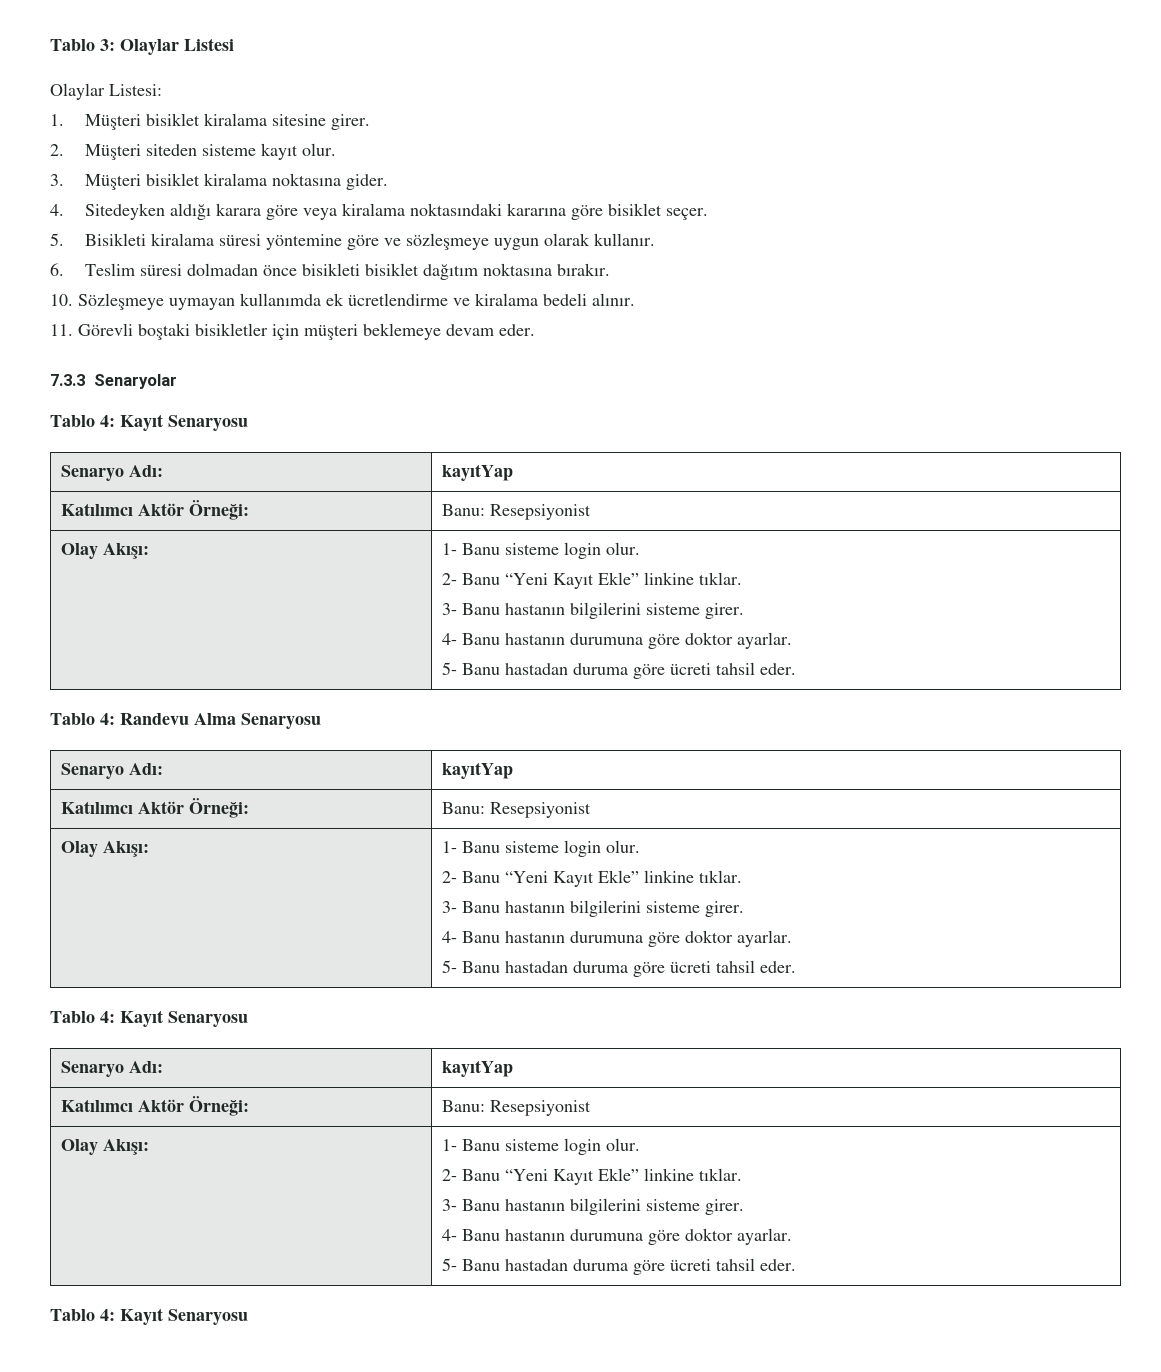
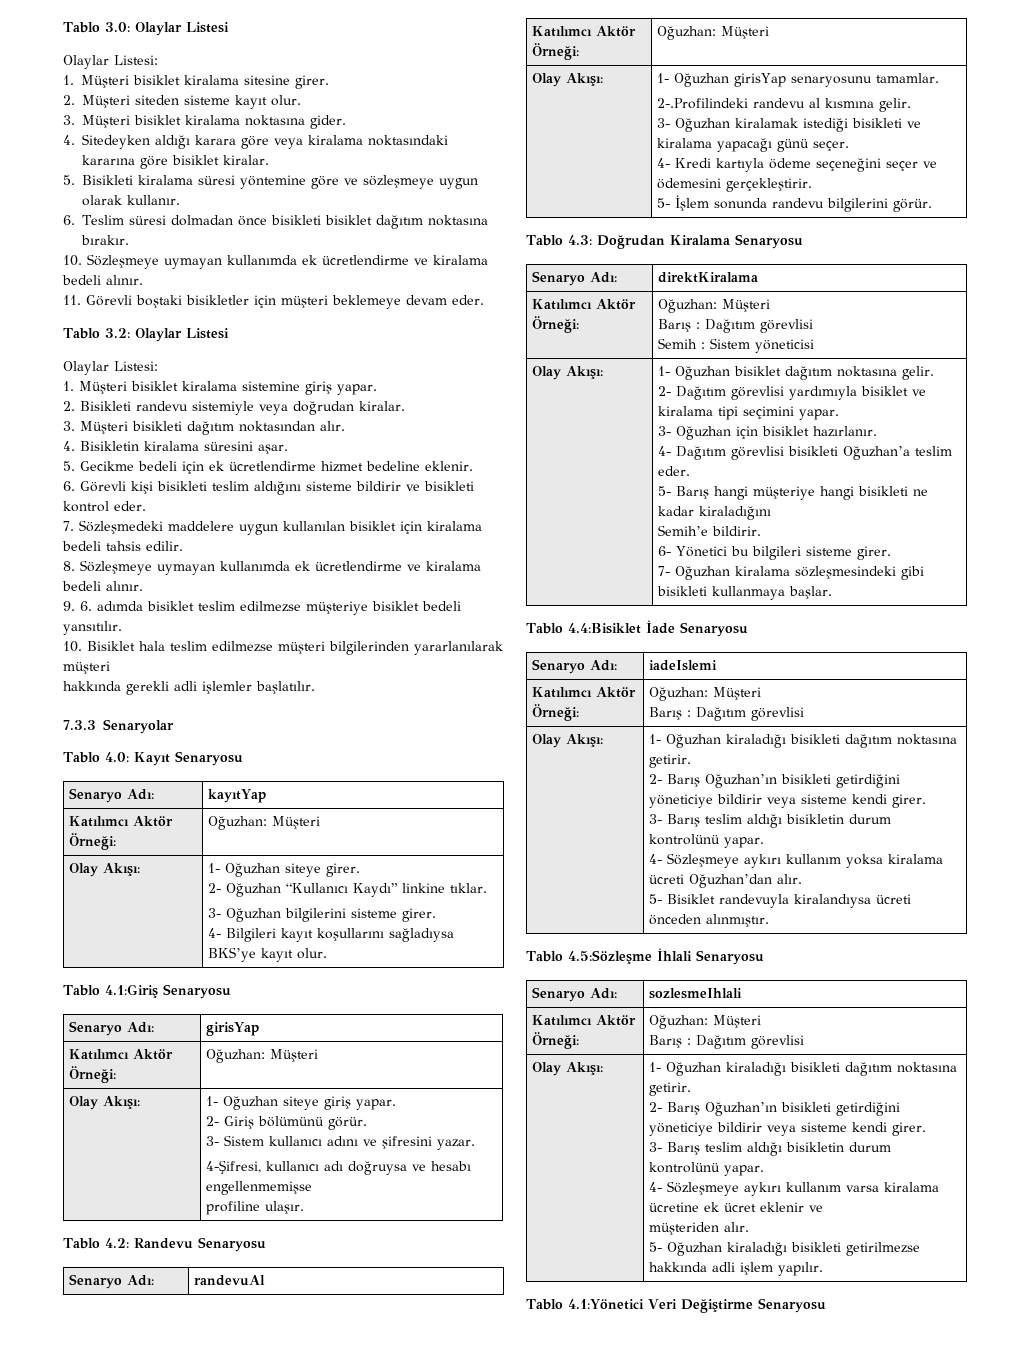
[50,39,115,51] Tablo 3: -> [63,22,130,33] Tablo 3.0:
[666,208,709,220] seçer. -> [223,155,269,165] kiralar.
(535, 330) none -> [63,328,229,342] [63,361,158,375] [63,381,377,395] [63,401,405,415] [63,421,345,435] [63,441,288,454] [63,461,473,474] [63,481,474,495] [63,501,146,512] [63,520,482,535] [62,541,183,551] [63,560,481,575] [62,581,143,591] [63,601,461,615] [63,621,122,635] [63,641,503,655] [63,661,110,674] [63,681,315,695] // Tablo 3.2: Olaylar Listesi // Olaylar Listesi: // 1. Müşteri bisiklet kiralama sistemine giriş yapar. // 2. Bisikleti randevu sistemiyle veya doğrudan kiralar. // 3. Müşteri bisikleti dağıtım noktasından alır. // 4. Bisikletin kiralama süresini aşar. // 5. Gecikme bedeli için ek ücretlendirme hizmet bedeline eklenir. // 6. Görevli kişi bisikleti teslim aldığını sisteme bildirir ve bisikleti kontrol eder. // 7. Sözleşmedeki maddelere uygun kullanılan bisiklet için kiralama bedeli tahsis edilir. // 8. Sözleşmeye uymayan kullanımda ek ücretlendirme ve kiralama bedeli alınır. // 9. 6. adımda bisiklet teslim edilmezse müşteriye bisiklet bedeli yansıtılır. // 10. Bisiklet hala teslim edilmezse müşteri bilgilerinden yararlanılarak müşteri // hakkında gerekli adli işlemler başlatılır.
[100,414,248,431] [61,465,164,481] [442,464,514,481] [61,500,250,520] [442,504,592,520] [61,543,150,559] [442,542,641,559] [442,572,743,589] [442,602,745,619] [442,632,793,649] [442,662,797,679] [50,713,321,729] [61,763,164,779] [442,762,514,779] [61,798,250,818] [442,802,592,818] [61,841,150,857] [442,840,641,857] [442,870,743,887] [442,900,745,917] [442,930,793,947] [442,960,797,977] [50,1010,248,1027] [61,1061,164,1077] [442,1060,514,1077] [61,1096,250,1116] [442,1100,592,1116] [61,1139,150,1155] [442,1138,641,1155] [442,1168,743,1185] [442,1198,745,1215] [442,1228,793,1245] [442,1258,797,1275] [50,1308,248,1325] 4: Kayıt Senaryosu // Senaryo Adı: | kayıtYap // Katılımcı Aktör Örneği: | Banu: Resepsiyonist // Olay Akışı: | 1- Banu sisteme login olur. // 2- Banu “Yeni Kayıt Ekle” linkine tıklar. // 3- Banu hastanın bilgilerini sisteme girer. // 4- Banu hastanın durumuna göre doktor ayarlar. // 5- Banu hastadan duruma göre ücreti tahsil eder. // Tablo 4: Randevu Alma Senaryosu // Senaryo Adı: | kayıtYap // Katılımcı Aktör Örneği: | Banu: Resepsiyonist // Olay Akışı: | 1- Banu sisteme login olur. // 2- Banu “Yeni Kayıt Ekle” linkine tıklar. // 3- Banu hastanın bilgilerini sisteme girer. // 4- Banu hastanın durumuna göre doktor ayarlar. // 5- Banu hastadan duruma göre ücreti tahsil eder. // Tablo 4: Kayıt Senaryosu // Senaryo Adı: | kayıtYap // Katılımcı Aktör Örneği: | Banu: Resepsiyonist // Olay Akışı: | 1- Banu sisteme login olur. // 2- Banu “Yeni Kayıt Ekle” linkine tıklar. // 3- Banu hastanın bilgilerini sisteme girer. // 4- Banu hastanın durumuna göre doktor ayarlar. // 5- Banu hastadan duruma göre ücreti tahsil eder. // Tablo 4: Kayıt Senaryosu -> [104,751,243,766] [69,788,155,803] [208,789,267,803] [69,816,174,827] [69,833,117,850] [208,816,321,830] [69,863,141,877] [208,863,361,877] [208,883,488,897] [208,908,437,922] [208,928,455,942] [208,947,328,962] [63,984,231,999] [69,1021,155,1036] [206,1022,260,1036] [69,1049,174,1060] [69,1066,117,1083] [206,1049,319,1063] [69,1096,141,1110] [206,1096,397,1110] [206,1116,368,1130] [206,1135,476,1150] [206,1160,472,1175] [206,1181,313,1195] [206,1201,305,1215] [63,1237,266,1252] [69,1274,155,1289] [194,1275,266,1286] [532,26,637,37] [532,43,580,60] [657,26,770,40] [532,73,604,87] [657,73,940,87] [657,98,912,112] [657,118,922,132] [657,138,850,152] [657,158,938,172] [657,178,813,192] [657,195,933,212] [526,234,803,249] [532,271,618,286] [658,272,759,283] [532,299,637,310] [532,316,580,333] [658,299,771,313] [658,319,814,333] [658,338,815,353] [532,366,604,380] [658,366,935,380] [658,386,927,400] [658,406,840,420] [658,426,878,440] [658,446,953,460] [658,466,691,476] [658,486,929,500] [658,506,772,520] [658,525,762,536] [658,546,892,560] [658,566,925,580] [657,586,833,600] [526,620,748,637] [532,659,618,674] [649,660,718,671] [532,687,637,698] [532,704,580,721] [649,687,762,701] [649,707,805,721] [532,734,604,748] [649,734,958,748] [649,754,692,768] [649,774,901,788] [649,794,927,808] [649,814,892,828] [649,834,765,848] [649,853,944,868] [649,874,803,888] [649,894,912,908] [649,914,770,927] [526,948,764,965] [532,987,618,1002] [649,988,743,999] [532,1015,637,1026] [532,1032,580,1049] [649,1015,762,1029] [649,1035,805,1049] [532,1062,604,1076] [649,1062,958,1076] [649,1082,692,1096] [649,1102,901,1116] [649,1122,927,1136] [649,1142,892,1156] [649,1162,765,1176] [649,1181,940,1196] [649,1202,824,1212] [649,1222,750,1235] [649,1242,921,1256] [649,1262,824,1276] [526,1298,826,1313] 4.0: Kayıt Senaryosu // Senaryo Adı: | kayıtYap // Katılımcı Aktör Örneği: | Oğuzhan: Müşteri // Olay Akışı: | 1- Oğuzhan siteye girer. // 2- Oğuzhan “Kullanıcı Kaydı” linkine tıklar. // 3- Oğuzhan bilgilerini sisteme girer. // 4- Bilgileri kayıt koşullarını sağladıysa BKS’ye kayıt olur. // Tablo 4.1:Giriş Senaryosu // Senaryo Adı: | girisYap // Katılımcı Aktör Örneği: | Oğuzhan: Müşteri // Olay Akışı: | 1- Oğuzhan siteye giriş yapar. // 2- Giriş bölümünü görür. // 3- Sistem kullanıcı adını ve şifresini yazar. // 4-Şifresi, kullanıcı adı doğruysa ve hesabı engellenmemişse // profiline ulaşır. // Tablo 4.2: Randevu Senaryosu // Senaryo Adı: | randevuAl // Katılımcı Aktör Örneği: | Oğuzhan: Müşteri // Olay Akışı: | 1- Oğuzhan girisYap senaryosunu tamamlar. // 2-.Profilindeki randevu al kısmına gelir. // 3- Oğuzhan kiralamak istediği bisikleti ve kiralama yapacağı günü seçer. // 4- Kredi kartıyla ödeme seçeneğini seçer ve ödemesini gerçekleştirir. // 5- İşlem sonunda randevu bilgilerini görür. // Tablo 4.3: Doğrudan Kiralama Senaryosu // Senaryo Adı: | direktKiralama // Katılımcı Aktör Örneği: | Oğuzhan: Müşteri // Barış : Dağıtım görevlisi // Semih : Sistem yöneticisi // Olay Akışı: | 1- Oğuzhan bisiklet dağıtım noktasına gelir. // 2- Dağıtım görevlisi yardımıyla bisiklet ve kiralama tipi seçimini yapar. // 3- Oğuzhan için bisiklet hazırlanır. // 4- Dağıtım görevlisi bisikleti Oğuzhan’a teslim eder. // 5- Barış hangi müşteriye hangi bisikleti ne kadar kiraladığını // Semih’e bildirir. // 6- Yönetici bu bilgileri sisteme girer. // 7- Oğuzhan kiralama sözleşmesindeki gibi bisikleti kullanmaya başlar. // Tablo 4.4:Bisiklet İade Senaryosu // Senaryo Adı: | iadeIslemi // Katılımcı Aktör Örneği: | Oğuzhan: Müşteri // Barış : Dağıtım görevlisi // Olay Akışı: | 1- Oğuzhan kiraladığı bisikleti dağıtım noktasına getirir. // 2- Barış Oğuzhan’ın bisikleti getirdiğini yöneticiye bildirir veya sisteme kendi girer. // 3- Barış teslim aldığı bisikletin durum kontrolünü yapar. // 4- Sözleşmeye aykırı kullanım yoksa kiralama ücreti Oğuzhan’dan alır. // 5- Bisiklet randevuyla kiralandıysa ücreti önceden alınmıştır. // Tablo 4.5:Sözleşme İhlali Senaryosu // Senaryo Adı: | sozlesmeIhlali // Katılımcı Aktör Örneği: | Oğuzhan: Müşteri // Barış : Dağıtım görevlisi // Olay Akışı: | 1- Oğuzhan kiraladığı bisikleti dağıtım noktasına getirir. // 2- Barış Oğuzhan’ın bisikleti getirdiğini yöneticiye bildirir veya sisteme kendi girer. // 3- Barış teslim aldığı bisikletin durum kontrolünü yapar. // 4- Sözleşmeye aykırı kullanım varsa kiralama ücretine ek ücret eklenir ve // müşteriden alır. // 5- Oğuzhan kiraladığı bisikleti getirilmezse hakkında adli işlem yapılır. // Tablo 4.1:Yönetici Veri Değiştirme Senaryosu

